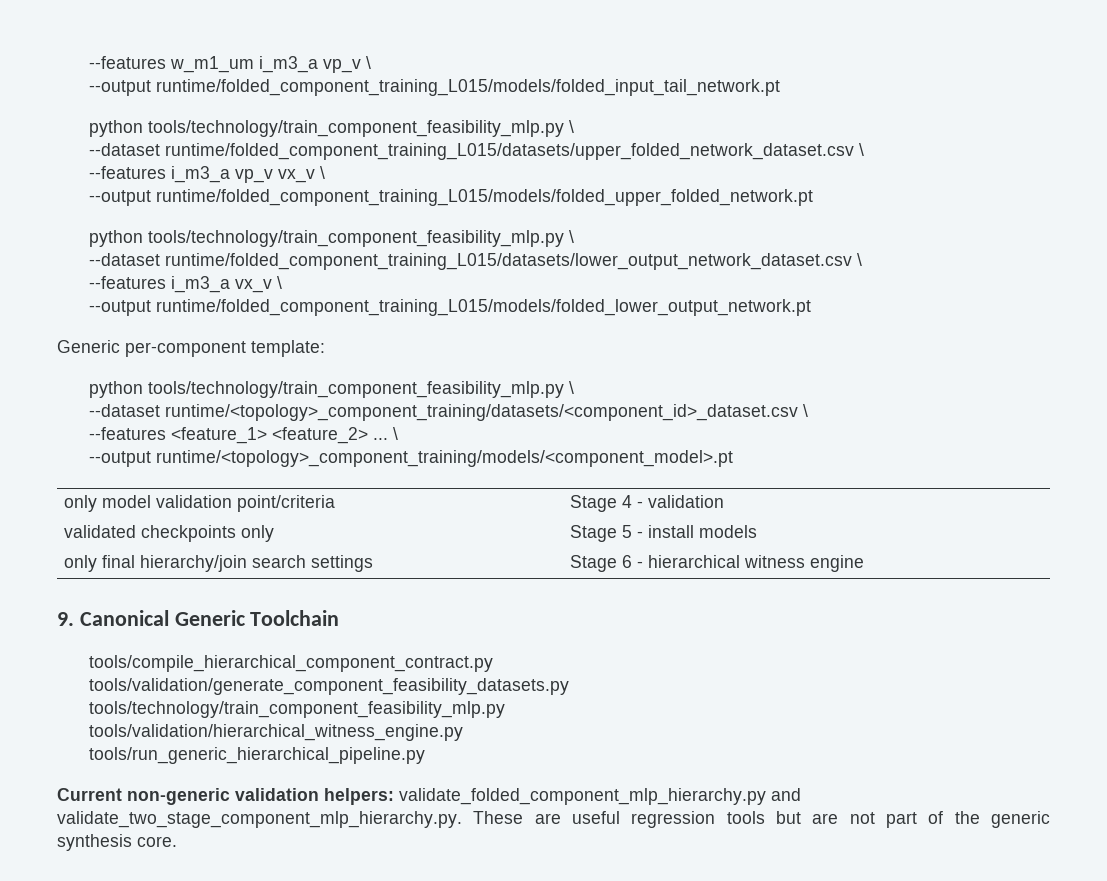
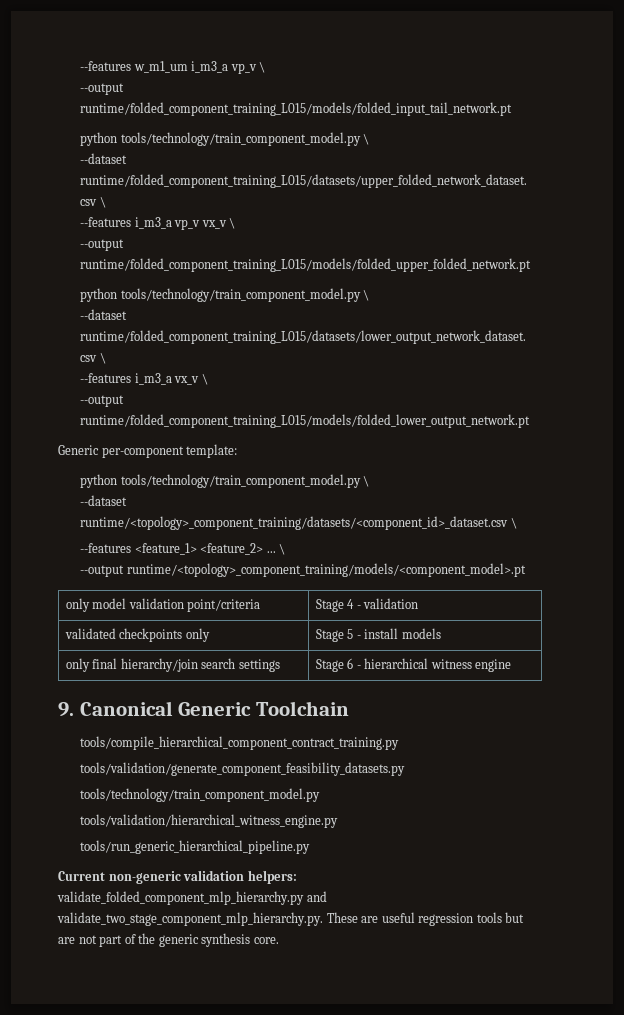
[147,120,564,137] tools/technology/train_component_feasibility_mlp.py -> [120,132,361,146] tools/technology/train_component_model.py
[147,230,564,247] tools/technology/train_component_feasibility_mlp.py -> [120,288,361,302] tools/technology/train_component_model.py
[147,381,564,398] tools/technology/train_component_feasibility_mlp.py -> [120,474,361,488] tools/technology/train_component_model.py
[88,655,493,672] tools/compile_hierarchical_component_contract.py -> [80,736,400,750] tools/compile_hierarchical_component_contract_training.py
[88,701,505,718] tools/technology/train_component_feasibility_mlp.py -> [80,788,321,802] tools/technology/train_component_model.py

